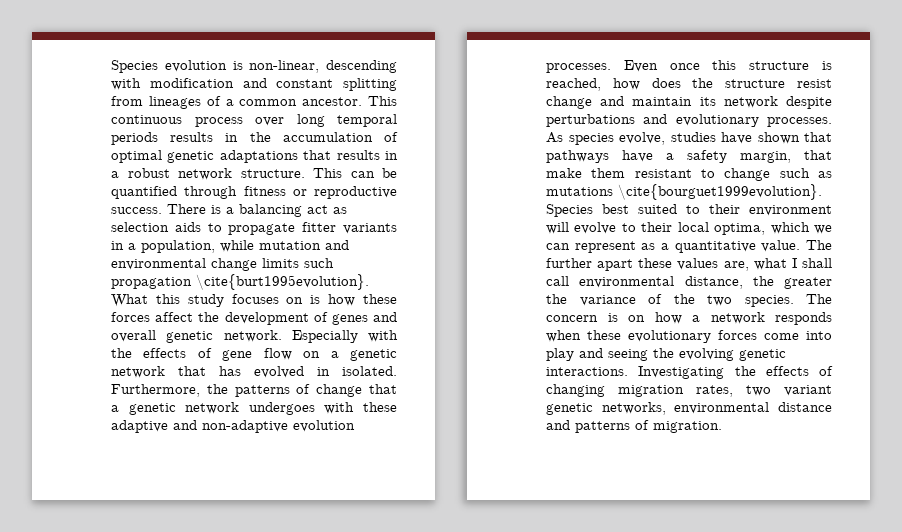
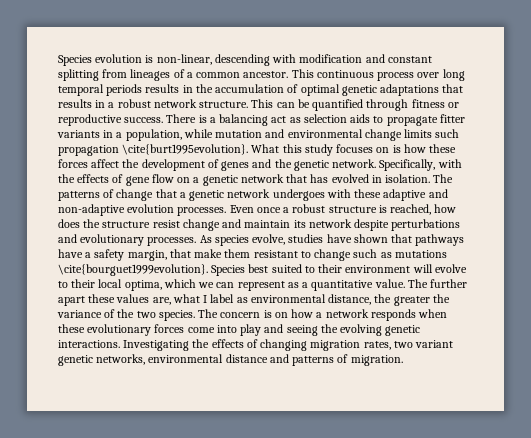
[111,330,156,342] overall -> [274,159,292,168] the
[291,330,358,343] Especially -> [379,159,436,171] Specifically,
[342,366,397,376] [111,384,228,397] isolated. Furthermore, the -> [385,174,454,183] isolation. The
[712,60,737,70] this -> [283,204,326,213] a robust
[802,258,832,268] [546,276,569,286] shall call -> [210,294,248,303] label as

